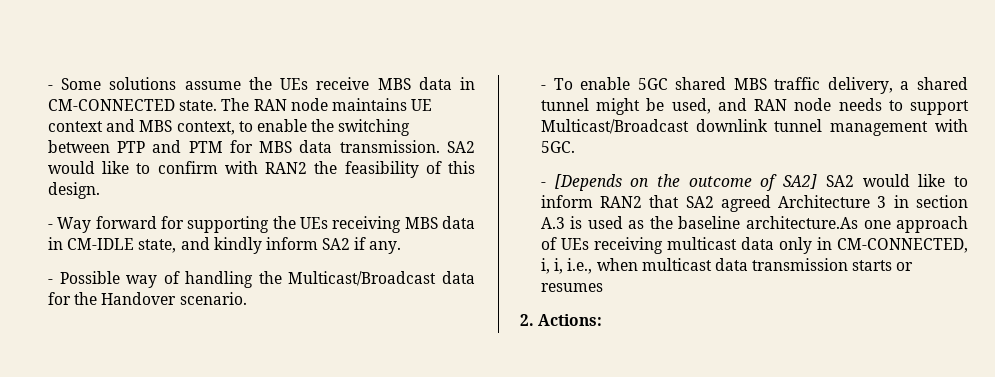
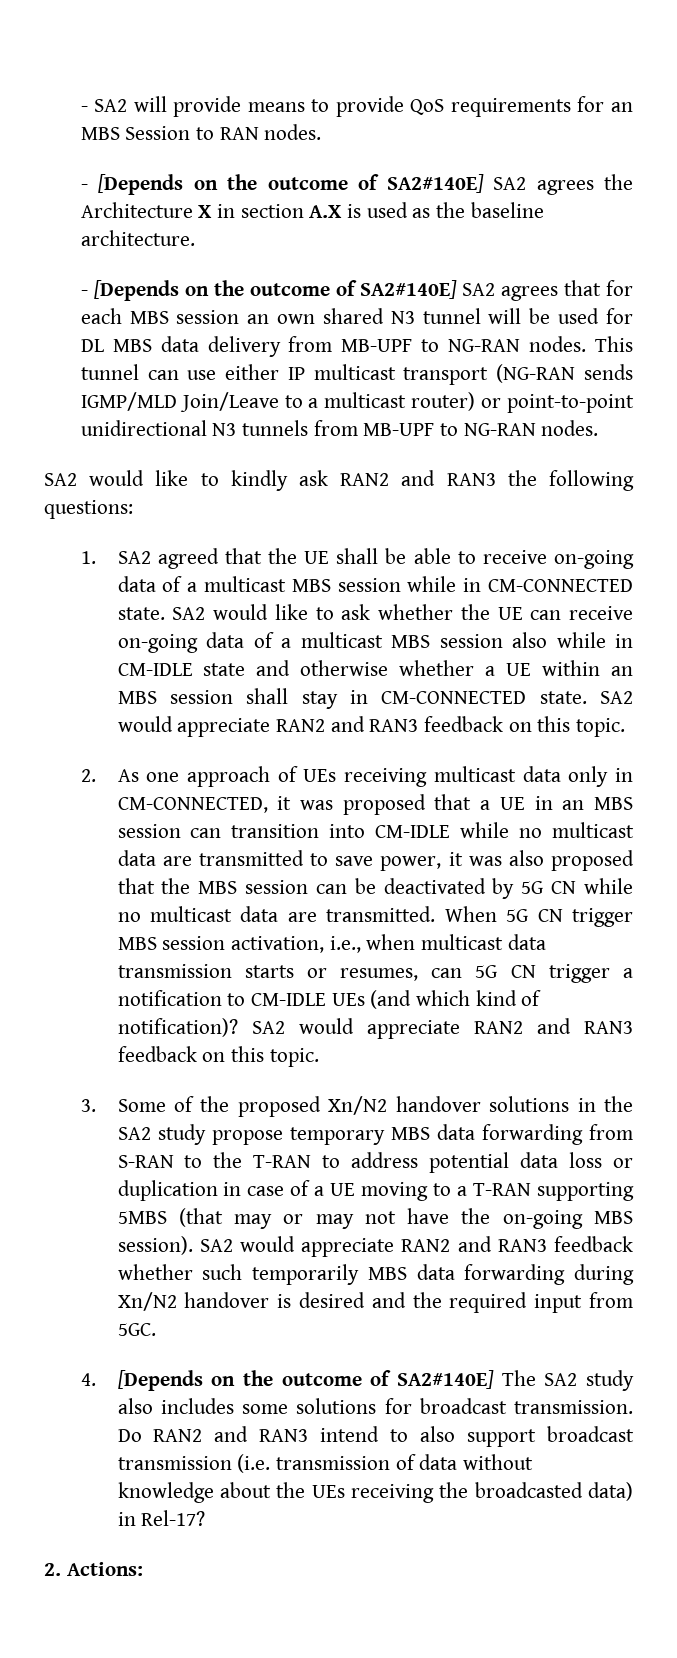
[47,77,475,90] [47,98,433,111] [47,119,411,136] [47,140,475,153] [47,161,475,178] [47,182,100,199] [47,216,476,233] [47,237,402,254] [47,271,475,288] [47,292,247,305] [540,77,968,94] [540,98,969,115] [540,119,968,136] [540,141,575,153] [540,174,968,191] [540,195,887,212] - Some solutions assume the UEs receive MBS data in CM-CONNECTED state. The RAN node maintains UE context and MBS context, to enable the switching between PTP and PTM for MBS data transmission. SA2 would like to confirm with RAN2 the feasibility of this design. // - Way forward for supporting the UEs receiving MBS data in CM-IDLE state, and kindly inform SA2 if any. // - Possible way of handling the Multicast/Broadcast data for the Handover scenario. // - To enable 5GC shared MBS traffic delivery, a shared tunnel might be used, and RAN node needs to support Multicast/Broadcast downlink tunnel management with 5GC. // - [Depends on the outcome of SA2] SA2 would like to inform RAN2 that SA2 agreed Architecture 3 -> [80,96,634,117] [80,124,322,140] [80,174,633,195] [80,202,213,218] - SA2 will provide means to provide QoS requirements for an MBS Session to RAN nodes. // - [Depends on the outcome of SA2#140E] SA2 agrees the Architecture X
[540,217,565,229] A.3 -> [309,205,343,218] A.X
[745,216,858,229] architecture.As -> [80,230,195,246] [80,280,634,301] [80,308,633,324] [80,336,633,357] [80,364,633,385] [80,392,634,413] [80,420,599,436] [44,470,634,491] [44,500,133,519] [80,548,634,569] [117,576,633,592] [117,604,633,620] [117,632,633,653] [117,660,633,676] [117,688,633,709] [117,716,625,737] [80,769,139,782] architecture. // - [Depends on the outcome of SA2#140E] SA2 agrees that for each MBS session an own shared N3 tunnel will be used for DL MBS data delivery from MB-UPF to NG-RAN nodes. This tunnel can use either IP multicast transport (NG-RAN sends IGMP/MLD Join/Leave to a multicast router) or point-to-point unidirectional N3 tunnels from MB-UPF to NG-RAN nodes. // SA2 would like to kindly ask RAN2 and RAN3 the following questions: // 1. SA2 agreed that the UE shall be able to receive on-going data of a multicast MBS session while in CM-CONNECTED state. SA2 would like to ask whether the UE can receive on-going data of a multicast MBS session also while in CM-IDLE state and otherwise whether a UE within an MBS session shall stay in CM-CONNECTED state. SA2 would appreciate RAN2 and RAN3 feedback on this topic. // 2. As
[540,258,564,274] i, i, -> [277,794,633,815] [117,822,634,838] [117,850,634,871] [117,878,633,899] [117,906,633,927] [117,936,324,953] it was proposed that a UE in an MBS session can transition into CM-IDLE while no multicast data are transmitted to save power, it was also proposed that the MBS session can be deactivated by 5G CN while no multicast data are transmitted. When 5G CN trigger MBS session activation,
[540,283,603,292] resumes -> [340,964,633,983] [117,990,542,1009] [117,1018,633,1039] [117,1046,319,1067] [80,1096,633,1117] [117,1124,633,1145] [117,1152,633,1173] [117,1180,635,1201] [117,1208,633,1229] [117,1236,633,1257] [117,1264,634,1285] [117,1292,633,1313] [117,1323,156,1336] [80,1370,634,1391] [117,1398,633,1414] [117,1426,634,1447] [117,1454,533,1473] [117,1482,633,1503] [117,1510,206,1526] resumes, can 5G CN trigger a notification to CM-IDLE UEs (and which kind of notification)? SA2 would appreciate RAN2 and RAN3 feedback on this topic. // 3. Some of the proposed Xn/N2 handover solutions in the SA2 study propose temporary MBS data forwarding from S-RAN to the T-RAN to address potential data loss or duplication in case of a UE moving to a T-RAN supporting 5MBS (that may or may not have the on-going MBS session). SA2 would appreciate RAN2 and RAN3 feedback whether such temporarily MBS data forwarding during Xn/N2 handover is desired and the required input from 5GC. // 4. [Depends on the outcome of SA2#140E] The SA2 study also includes some solutions for broadcast transmission. Do RAN2 and RAN3 intend to also support broadcast transmission (i.e. transmission of data without knowledge about the UEs receiving the broadcasted data) in Rel-17?

